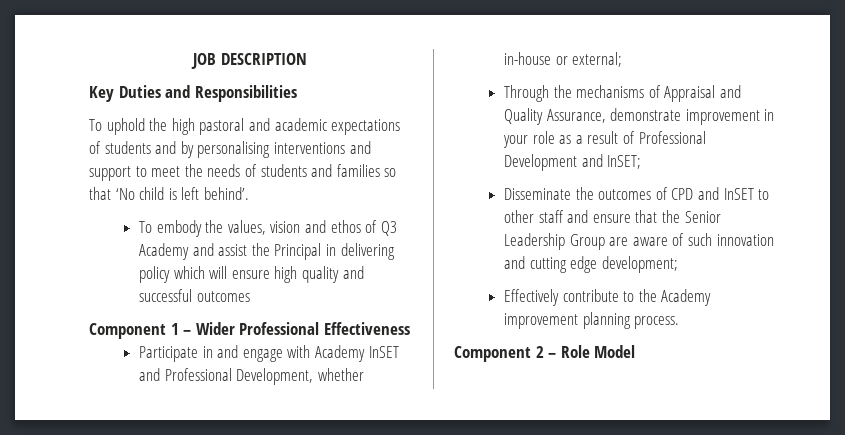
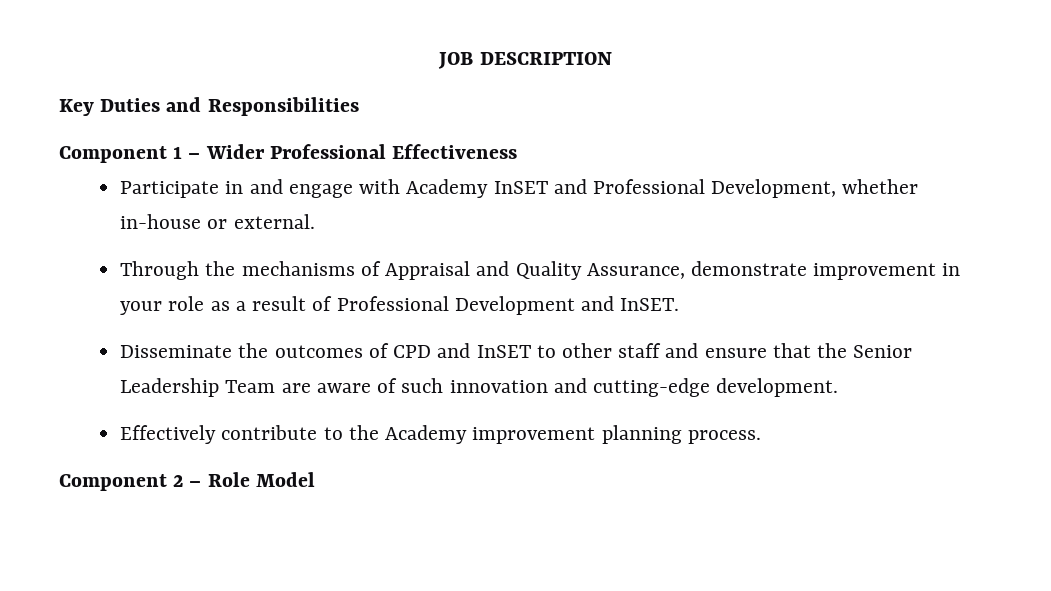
[89,118,401,135] [89,141,371,158] [89,164,397,181] [89,187,249,200] [139,220,397,237] [139,243,395,260] [139,266,364,283] [139,289,250,302] // To uphold the high pastoral and academic expectations of students and by personalising interventions and support to meet the needs of students and families so that ‘No child is left behind’. // To embody the values, vision and ethos of Q3 Academy and assist the Principal in delivering policy which will ensure high quality and successful outcomes -> (359, 106) none
[572,52,623,67] external; -> [233,214,315,229] external.
[607,155,642,169] InSET; -> [620,298,680,311] InSET.
[569,234,605,250] Group -> [225,380,276,393] Team
[529,256,678,273] cutting edge development; -> [592,378,839,397] cutting-edge development.

